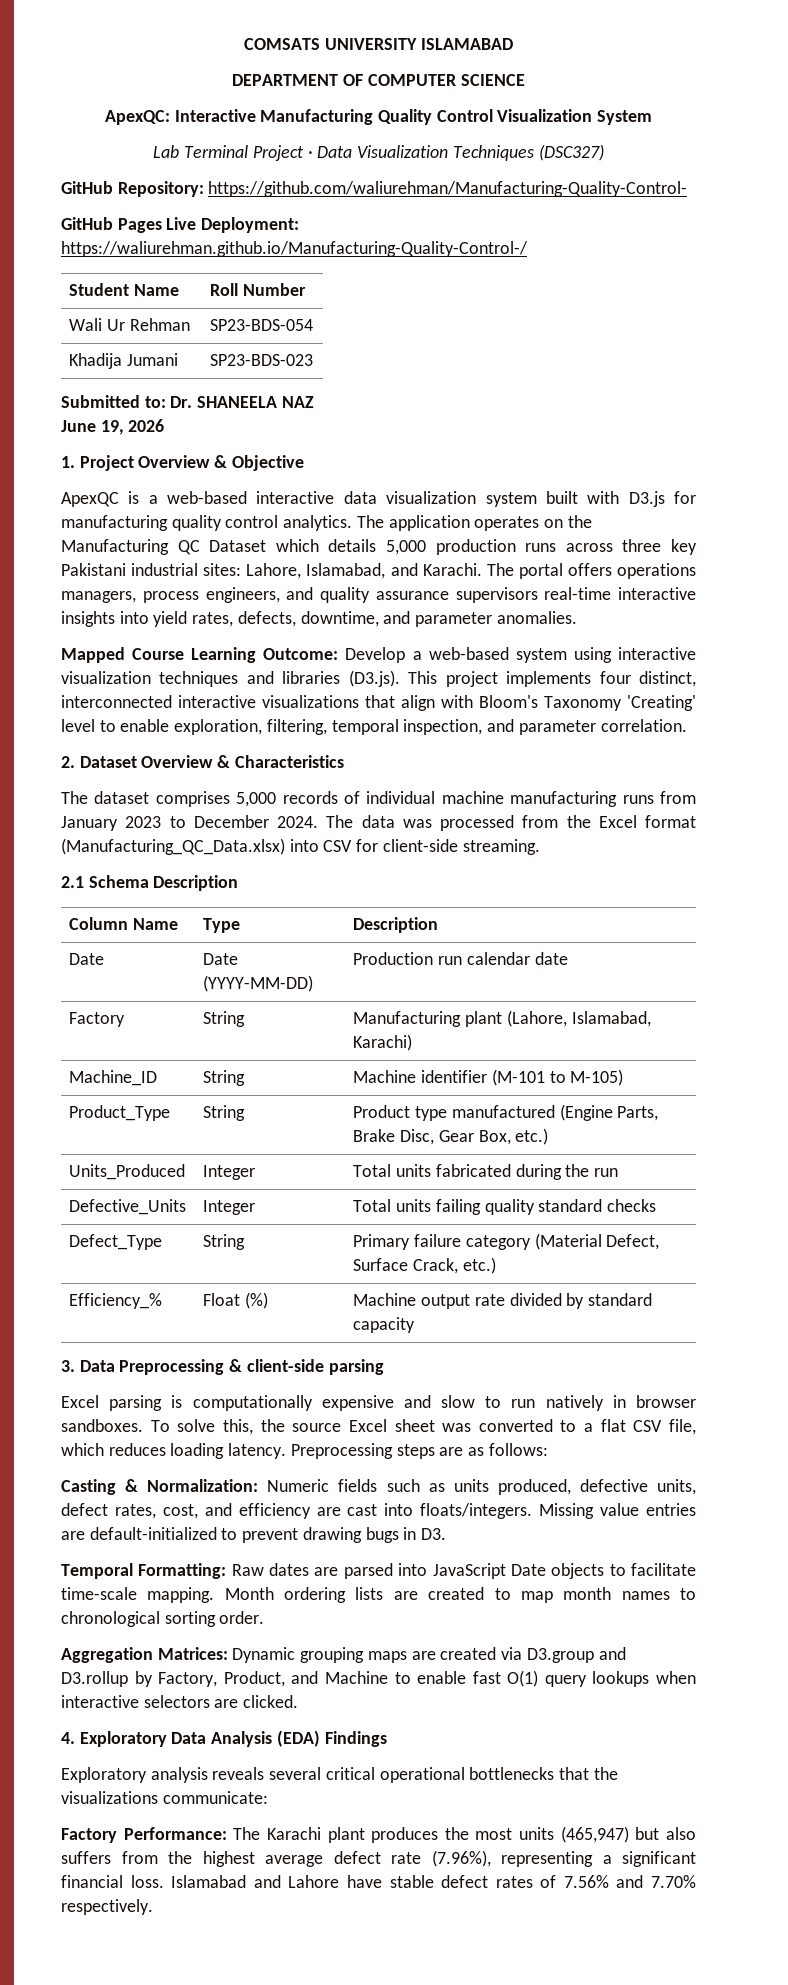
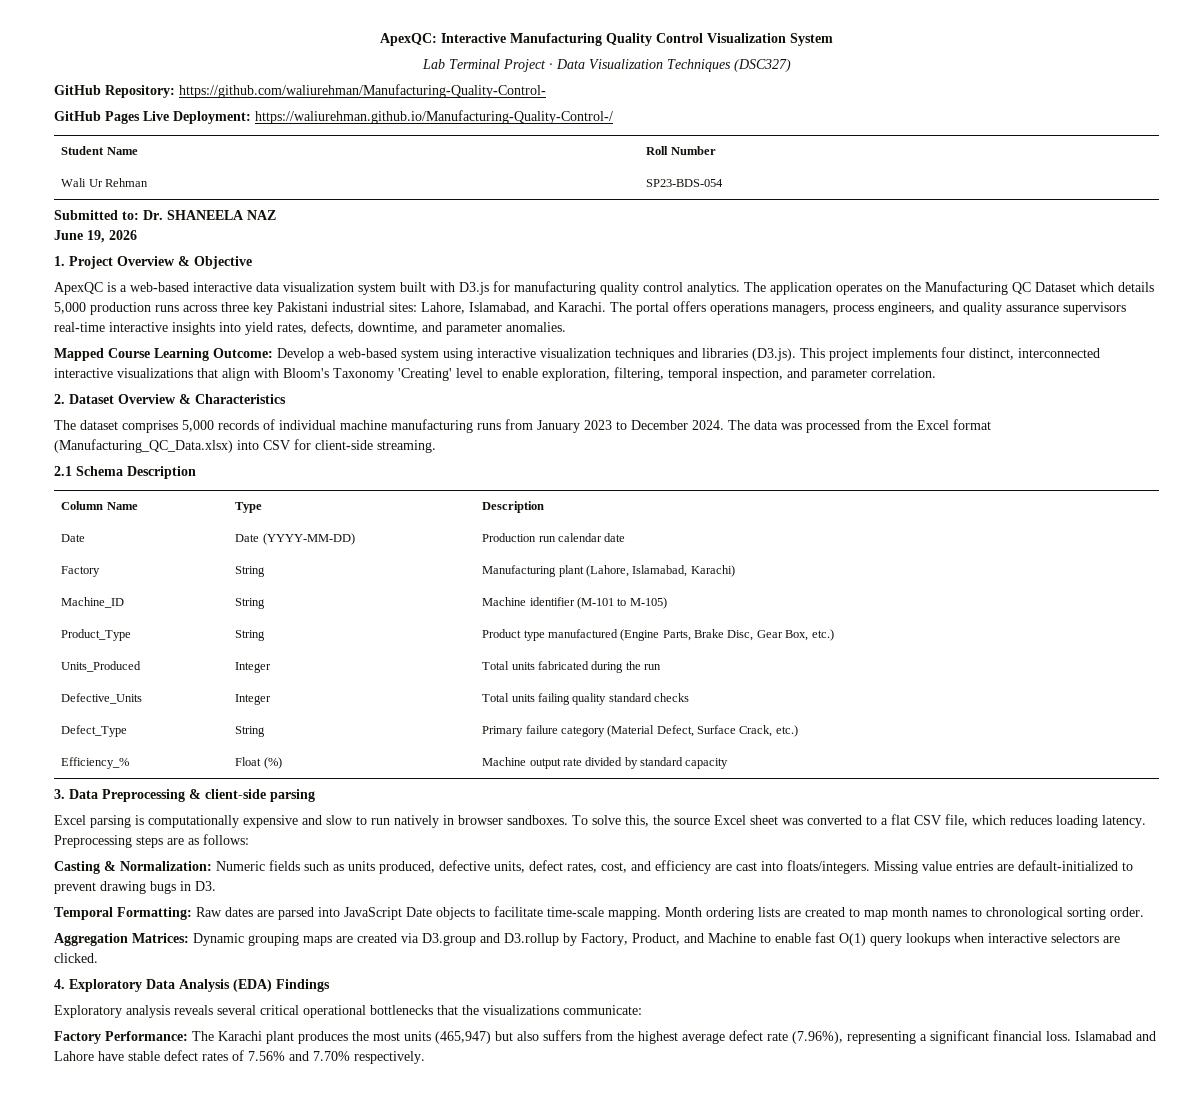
[244,38,513,50] [232,74,525,86] COMSATS UNIVERSITY ISLAMABAD // DEPARTMENT OF COMPUTER SCIENCE // -> (380, 39) none
[69,353,179,369] [210,354,314,366] // Khadija Jumani | SP23-BDS-023 -> (724, 183) none

